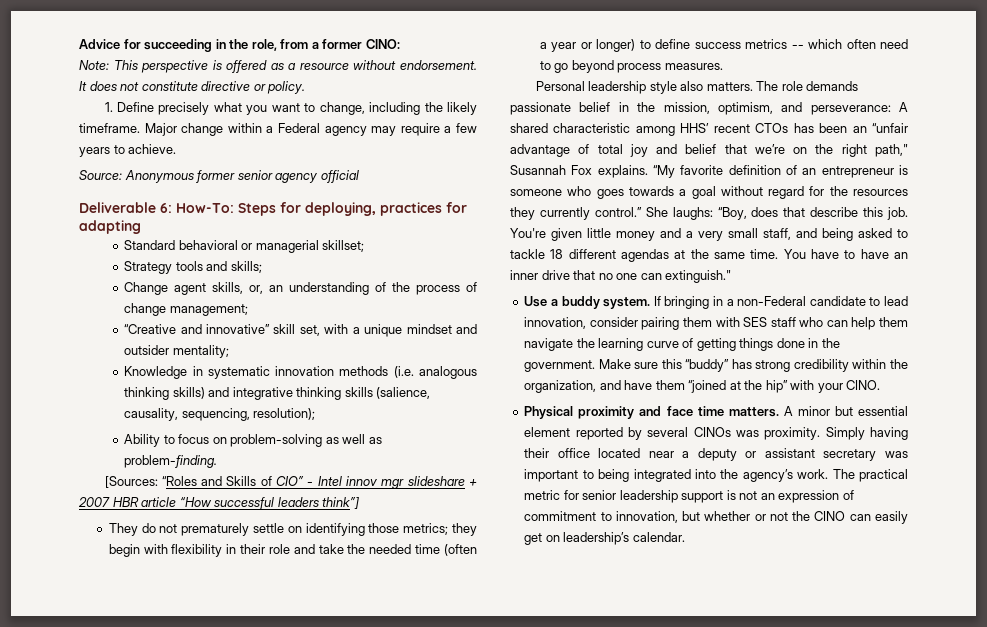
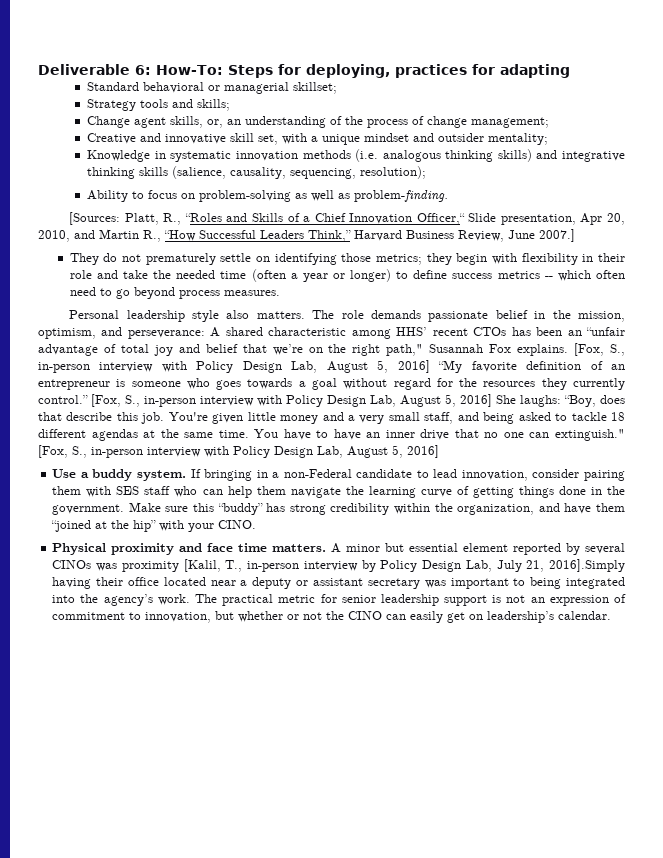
[79,39,400,52] [79,60,477,73] [79,81,306,94] [104,102,477,115] [79,123,478,136] [79,144,177,157] [79,170,359,183] Advice for succeeding in the role, from a former CINO: // Note: This perspective is offered as a resource without endorsement. It does not constitute directive or policy. // 1. Define precisely what you want to change, including the likely timeframe. Major change within a Federal agency may require a few years to achieve. // Source: Anonymous former senior agency official // -> (38, 69) none
[124,324,271,334] “Creative and innovative” -> [87,133,227,144] Creative and innovative
(158, 482) none -> [124,213,182,225] Platt, R.,
[276,476,477,489] [78,497,360,510] CIO” - Intel innov mgr slideshare + 2007 HBR article “How successful leaders think”] -> [303,213,625,225] [38,229,575,242] a Chief Innovation Officer,“ Slide presentation, Apr 20, 2010, and Martin R., “How Successful Leaders Think,” Harvard Business Review, June 2007.]
(648, 171) none -> [574,343,625,356] [38,360,430,373] [Fox, S., in-person interview with Policy Design Lab, August 5, 2016]
(642, 212) none -> [91,394,492,407] [Fox, S., in-person interview with Policy Design Lab, August 5, 2016]
(732, 276) none -> [38,445,439,458] [Fox, S., in-person interview with Policy Design Lab, August 5, 2016]
[764,427,865,440] proximity. Simply -> [121,559,625,572] proximity [Kalil, T., in-person interview by Policy Design Lab, July 21, 2016].Simply

